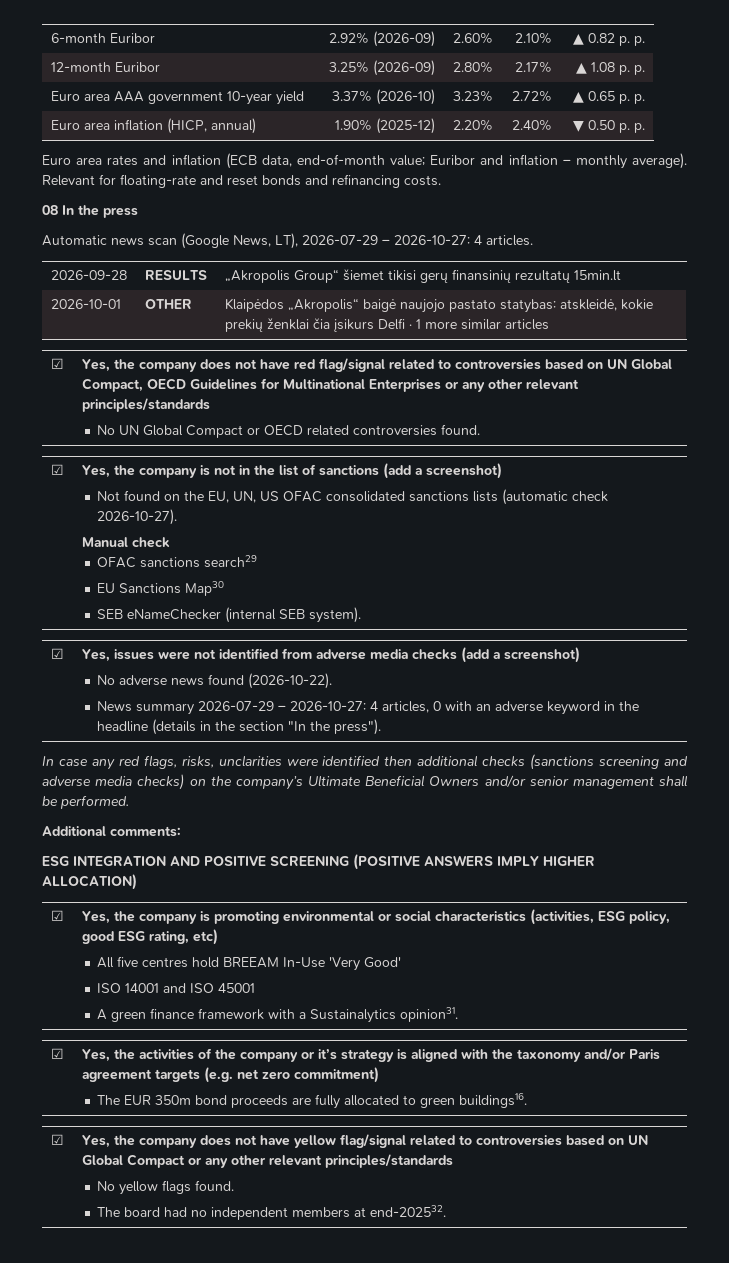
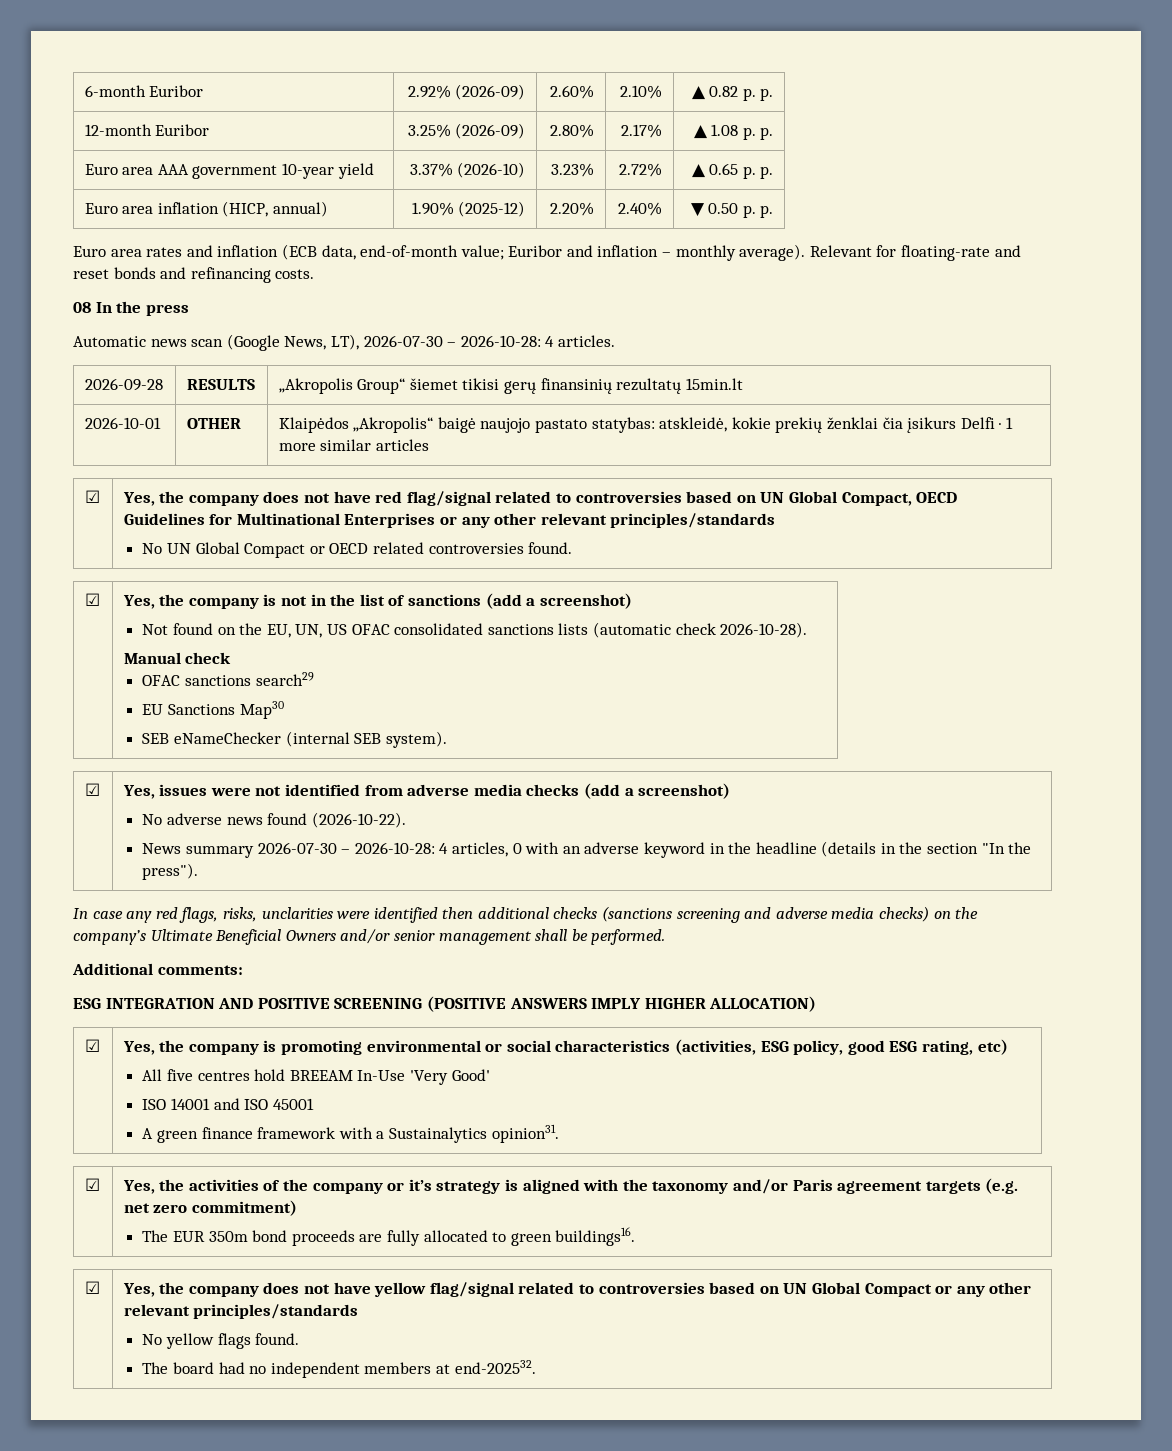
[302,235,470,245] 2026-07-29 – 2026-10-27: -> [363,335,541,347] 2026-07-30 – 2026-10-28:
[97,509,178,525] 2026-10-27). -> [720,622,808,638] 2026-10-28).
[198,701,367,711] 2026-07-29 – 2026-10-27: -> [257,842,435,854] 2026-07-30 – 2026-10-28:

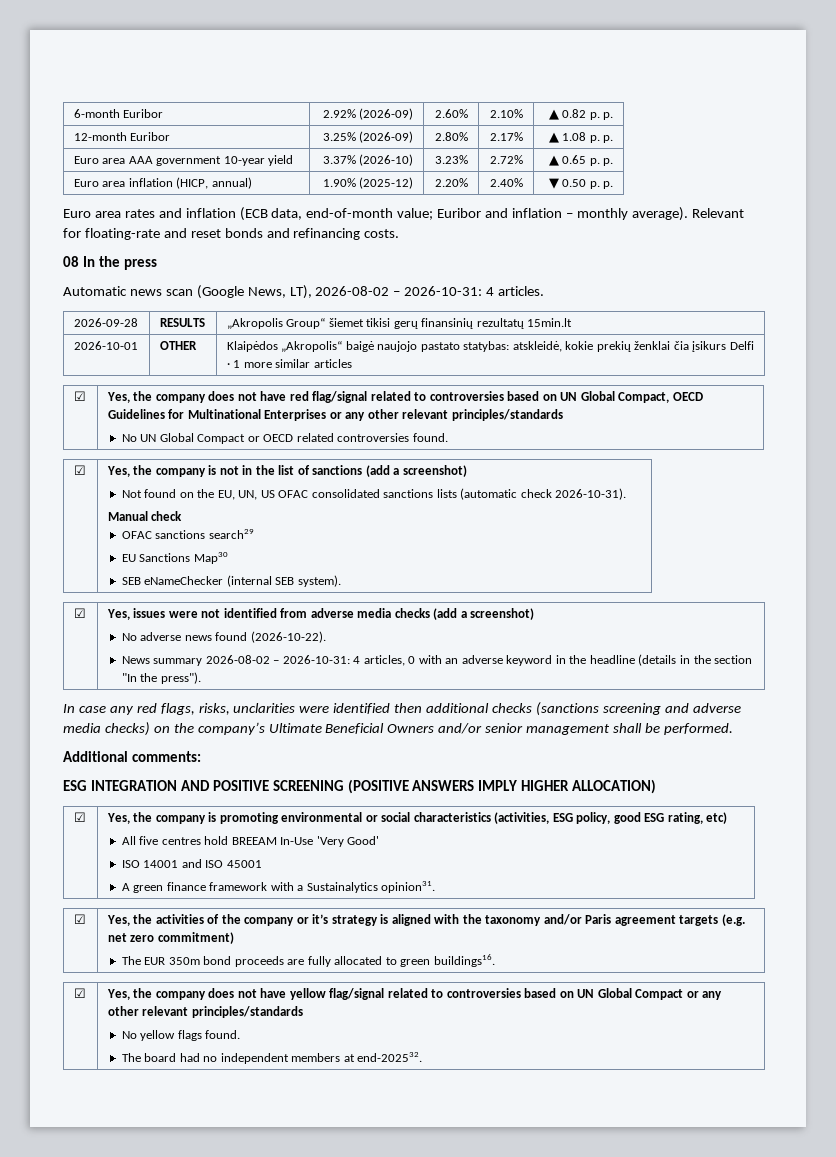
[363,335,541,347] 2026-07-30 – 2026-10-28: -> [315,286,483,296] 2026-08-02 – 2026-10-31:
[720,622,808,638] 2026-10-28). -> [555,488,627,500] 2026-10-31).
[257,842,435,854] 2026-07-30 – 2026-10-28: -> [205,655,350,664] 2026-08-02 – 2026-10-31:

